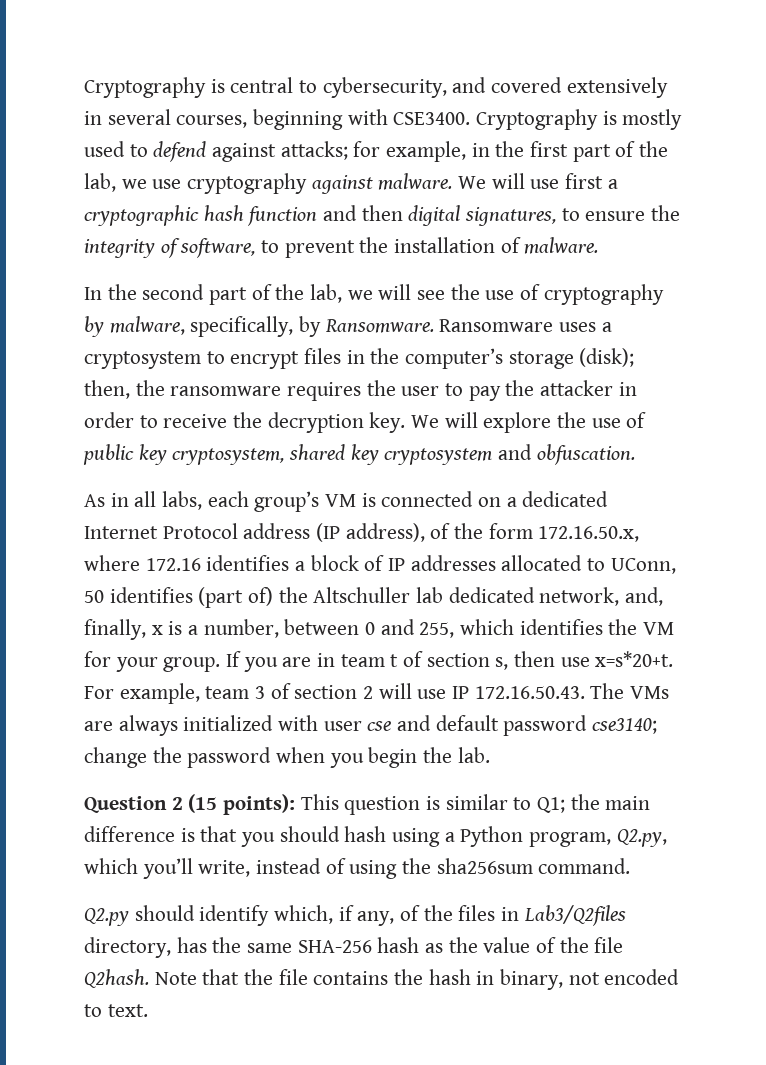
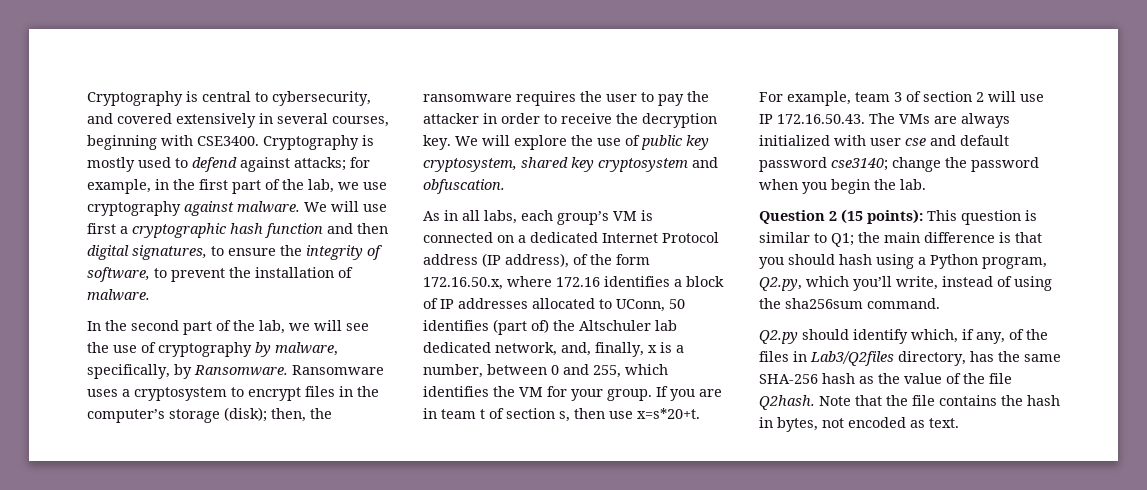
[313,587,411,603] Altschuller -> [579,320,651,331] Altschuler
[500,969,564,990] binary, -> [777,417,818,432] bytes,
[84,1004,102,1017] to -> [910,420,925,428] as

